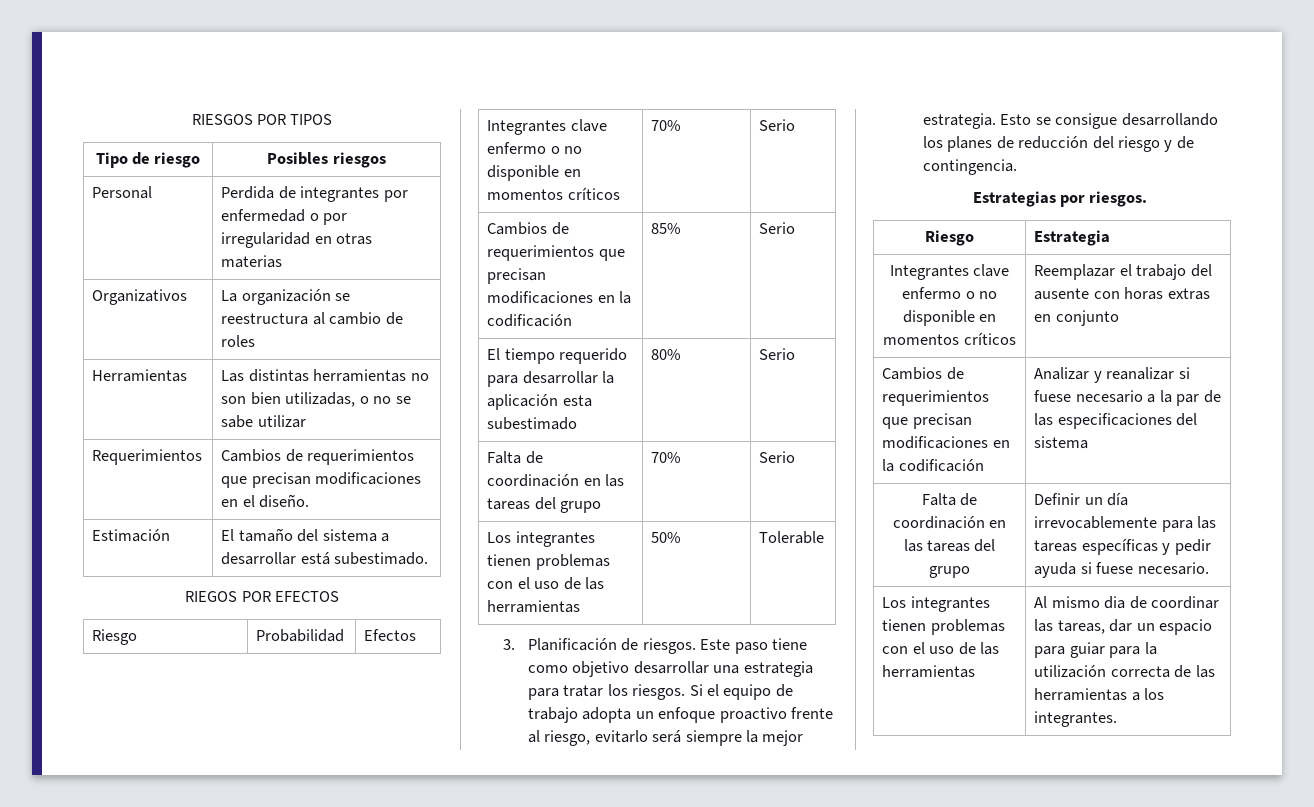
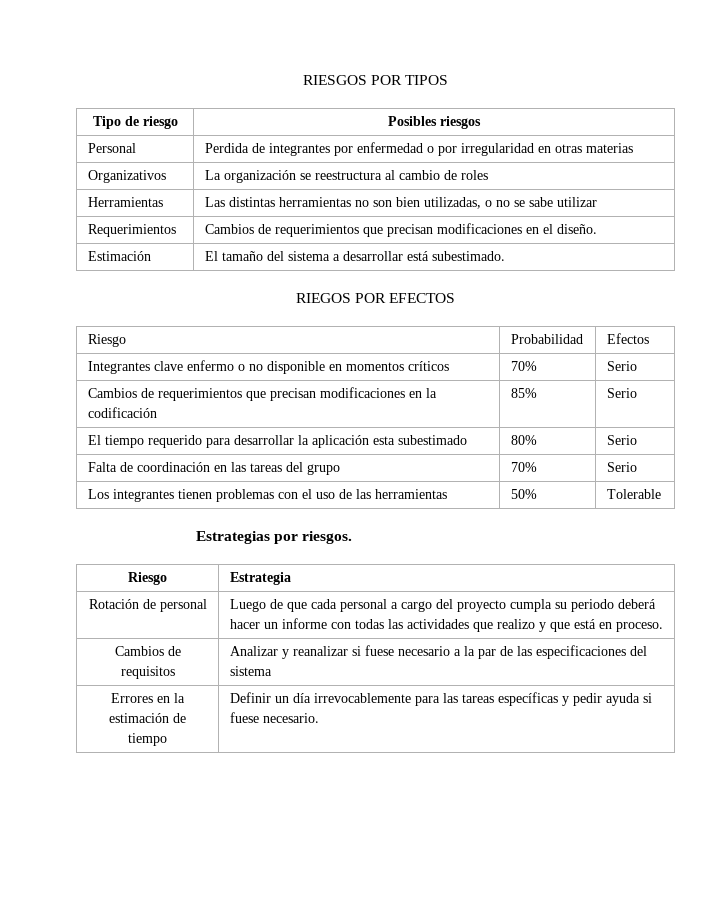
[502,638,808,654] [527,661,813,677] [527,684,793,700] [527,707,834,723] [527,730,804,746] [922,113,1218,129] [922,136,1194,152] [922,159,1017,175] // 3. Planificación de riesgos. Este paso tiene como objetivo desarrollar una estrategia para tratar los riesgos. Si el equipo de trabajo adopta un enfoque proactivo frente al riesgo, evitarlo será siempre la mejor estrategia. Esto se consigue desarrollando los planes de reducción del riesgo y de contingencia. -> (661, 494) none
[889,264,1010,280] [902,287,997,299] [902,310,997,326] [883,332,1016,345] [1034,264,1212,280] [1034,287,1210,300] [1034,310,1119,326] [882,367,964,380] [882,390,990,406] [882,413,972,429] [882,436,1010,449] [882,459,984,472] Integrantes clave enfermo o no disponible en momentos críticos | Reemplazar el trabajo del ausente con horas extras en conjunto // Cambios de requerimientos que precisan modificaciones en la codificación -> [88,599,207,612] [229,599,656,612] [229,618,663,632] [114,646,181,656] [120,666,175,679] Rotación de personal | Luego de que cada personal a cargo del proyecto cumpla su periodo deberá hacer un informe con todas las actividades que realizo y que está en proceso. // Cambios de requisitos
[921,493,978,506] [892,516,1007,529] [903,539,996,552] [929,566,970,578] Falta de coordinación en las tareas del grupo -> [111,693,185,703] [109,713,186,723] [128,733,167,746] Errores en la estimación de tiempo
[882,596,990,612] [882,619,1005,635] [882,642,1000,655] [882,665,976,678] [1034,596,1220,609] [1034,619,1213,635] [1034,642,1157,658] [1034,665,1215,678] [1034,688,1165,701] [1034,711,1118,727] // Los integrantes tienen problemas con el uso de las herramientas | Al mismo dia de coordinar las tareas, dar un espacio para guiar para la utilización correcta de las herramientas a los integrantes. -> (319, 718) none

